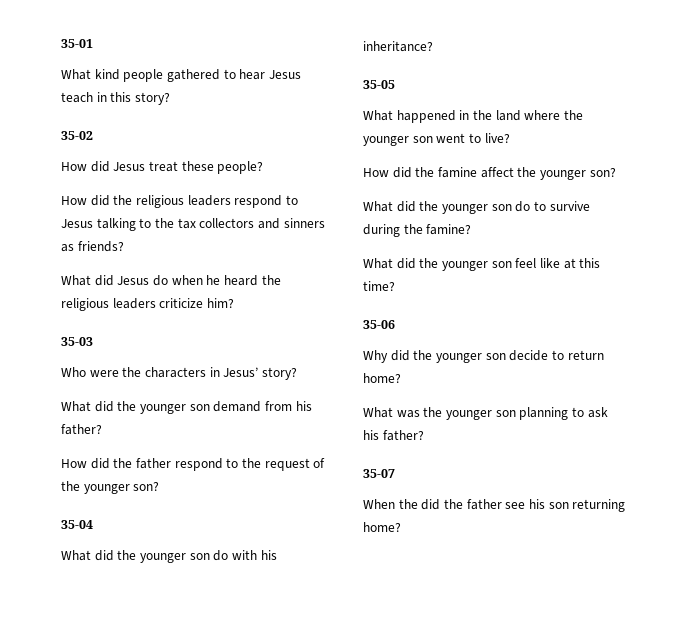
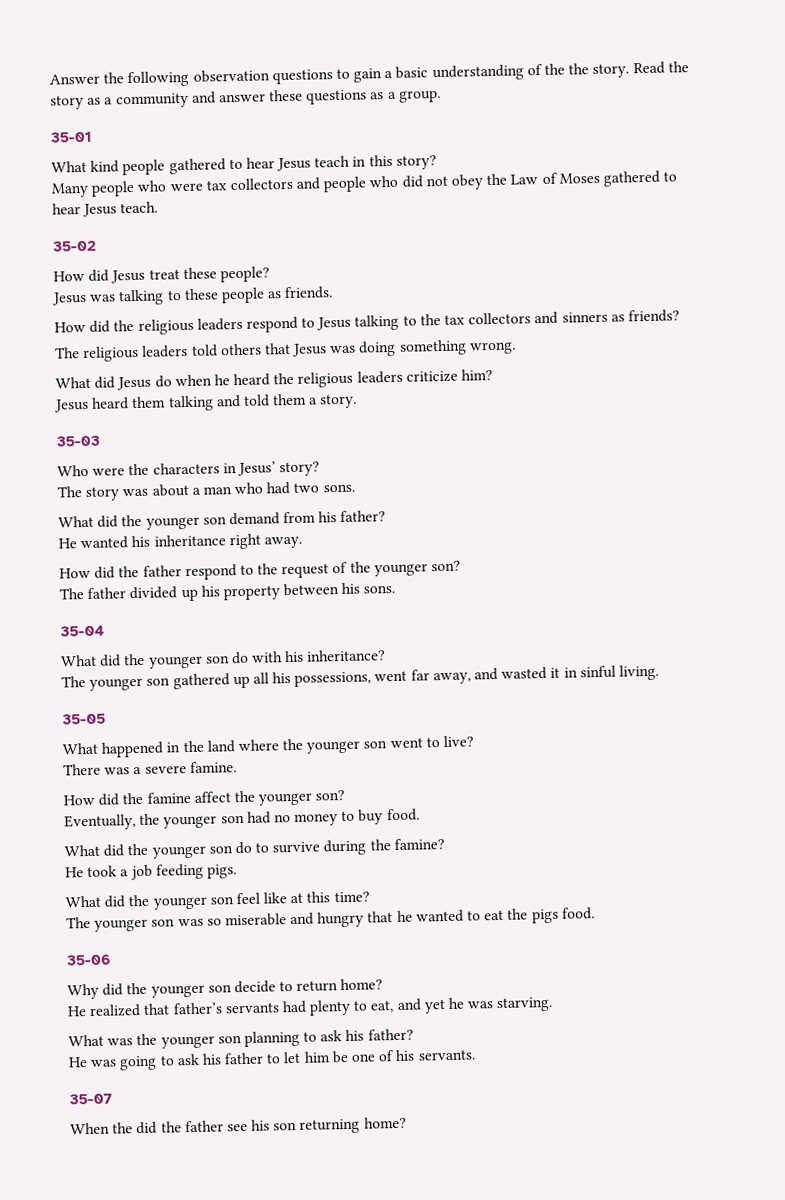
(61, 43) none -> [49,61,689,88] [50,89,441,110] Answer the following observation questions to gain a basic understanding of the the story. Read the story as a community and answer these questions as a group. //
(170, 98) none -> [51,170,678,198] [52,201,159,217] // Many people who were tax collectors and people who did not obey the Law of Moses gathered to hear Jesus teach.
(264, 167) none -> [51,286,334,306] // Jesus was talking to these people as friends.
(124, 246) none -> [55,339,516,362] // The religious leaders told others that Jesus was doing something wrong.
(234, 303) none -> [54,393,358,413] // Jesus heard them talking and told them a story.
(297, 373) none -> [57,481,355,501] // The story was about a man who had two sons.
(102, 429) none -> [58,533,302,550] // He wanted his inheritance right away.
(160, 486) none -> [59,582,396,602] // The father divided up his property between his sons.
(433, 46) none -> [61,664,659,691] // The younger son gathered up all his possessions, went far away, and wasted it in sinful living.
(510, 138) none -> [63,761,237,776] // There was a severe famine.
(616, 172) none -> [64,808,420,831] // Eventually, the younger son had no money to buy food.
(472, 229) none -> [65,863,237,881] // He took a job feeding pigs.
(395, 286) none -> [66,907,595,932] // The younger son was so miserable and hungry that he wanted to eat the pigs food.
(401, 378) none -> [67,996,554,1017] // He realized that father’s servants had plenty to eat, and yet he was starving.
(424, 435) none -> [68,1049,475,1071] // He was going to ask his father to let him be one of his servants.

